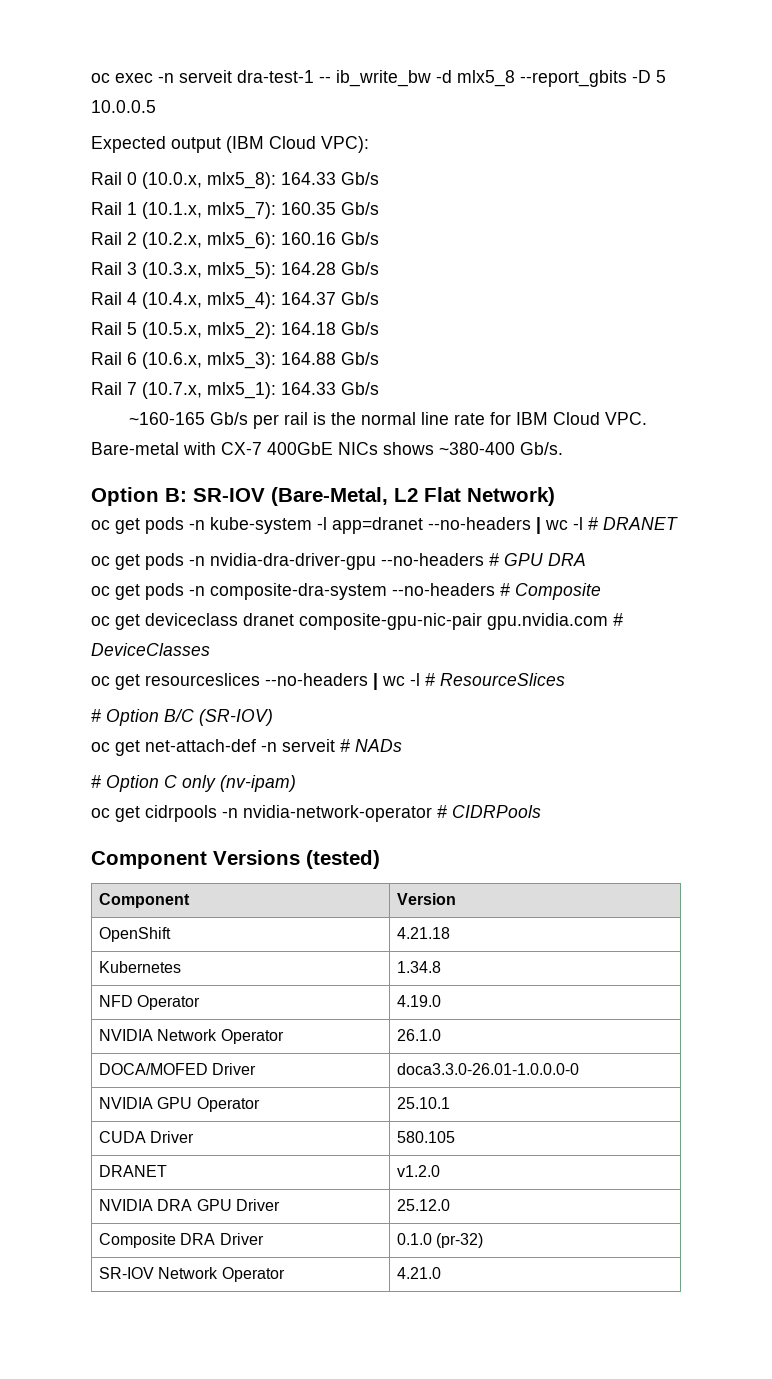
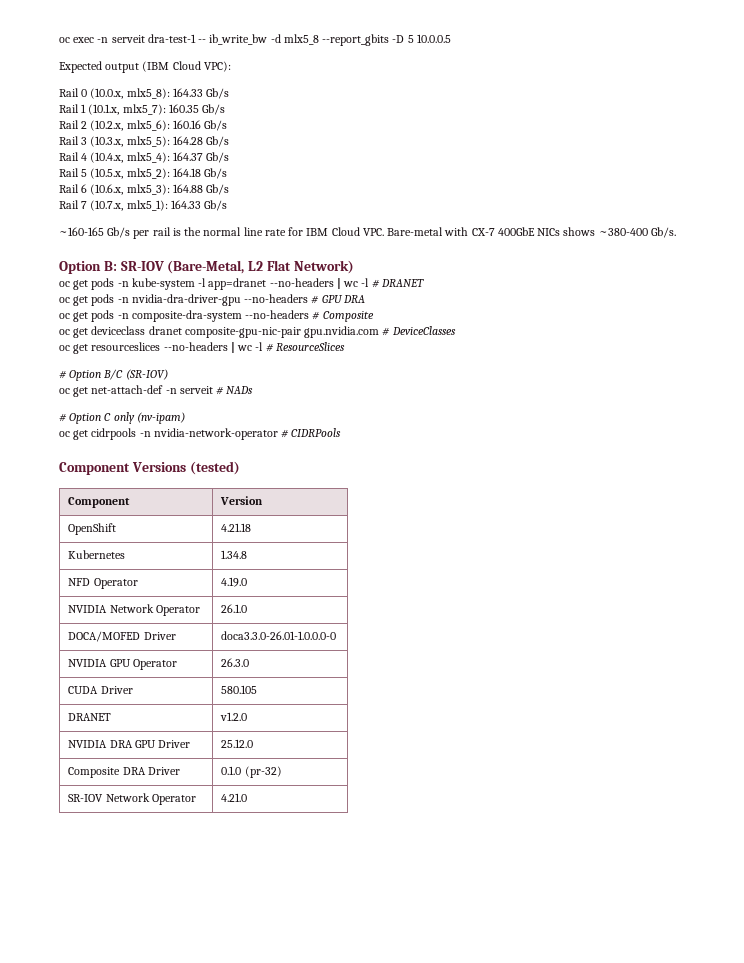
[396,1097,450,1109] 25.10.1 -> [221,658,250,667] 26.3.0

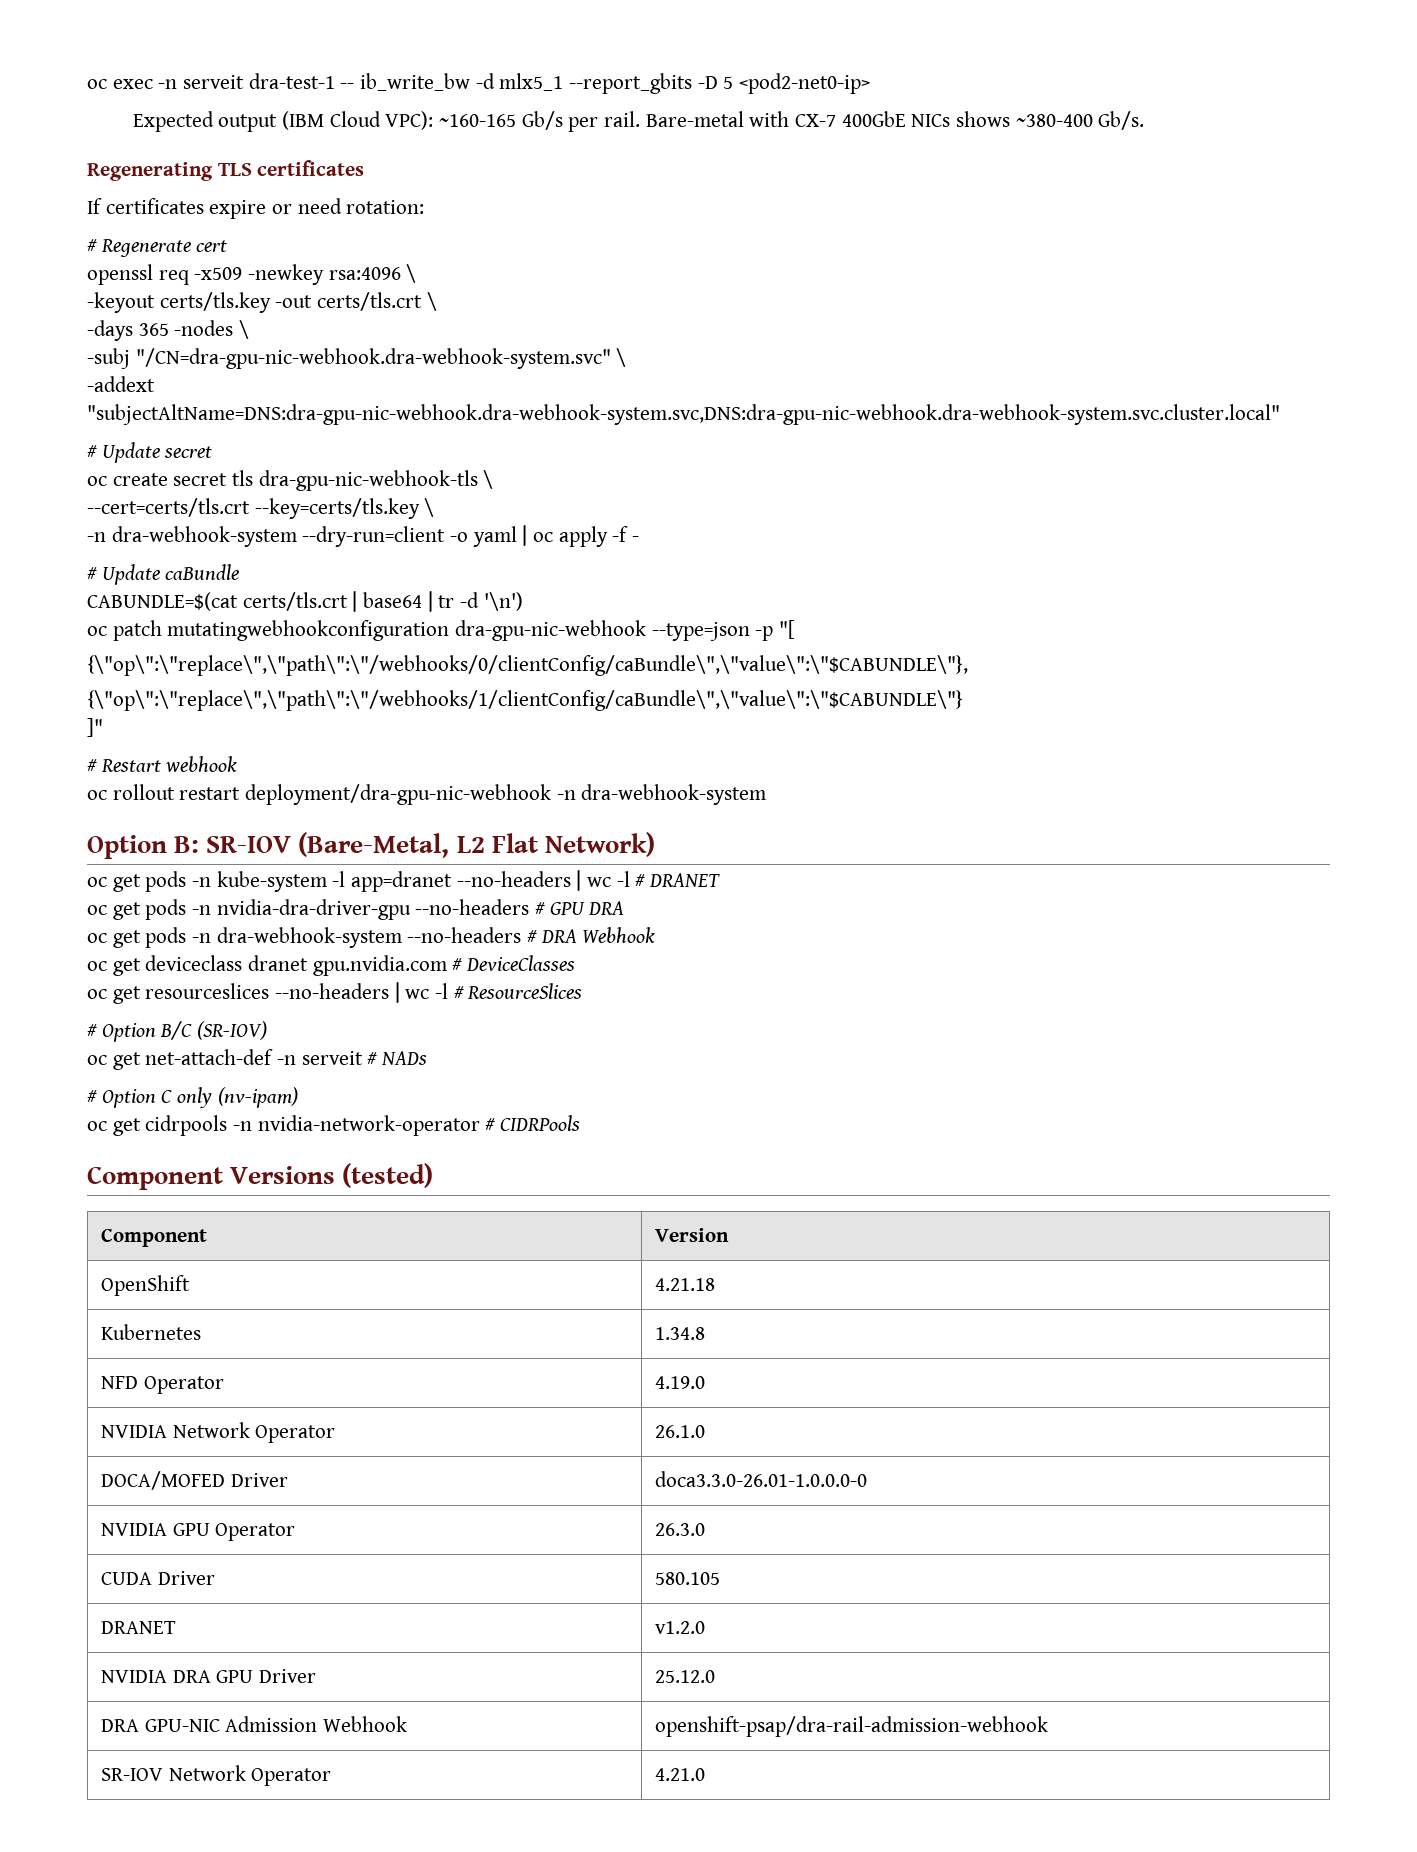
[283,34,319,45] mlx5_8 -> [499,73,564,91] mlx5_1
[416,34,451,43] 10.0.0.5 -> [739,73,871,94] <pod2-net0-ip>
[59,88,230,99] [59,104,226,115] [59,120,228,131] [59,136,230,147] [59,152,230,163] [59,168,228,179] [59,184,230,195] [59,200,228,211] [59,227,384,239] // Rail 0 (10.0.x, mlx5_8): 164.33 Gb/s // Rail 1 (10.1.x, mlx5_7): 160.35 Gb/s // Rail 2 (10.2.x, mlx5_6): 160.16 Gb/s // Rail 3 (10.3.x, mlx5_5): 164.28 Gb/s // Rail 4 (10.4.x, mlx5_4): 164.37 Gb/s // Rail 5 (10.5.x, mlx5_2): 164.18 Gb/s // Rail 6 (10.6.x, mlx5_3): 164.88 Gb/s // Rail 7 (10.7.x, mlx5_1): 164.33 Gb/s // ~160-165 Gb/s per rail is the normal line rate for IBM Cloud VPC. -> [439,111,641,132] ~160-165 Gb/s per rail.
(676, 232) none -> [87,160,365,181] [87,198,425,219] [87,239,228,257] [87,264,417,285] [87,292,437,313] [87,320,250,341] [87,348,627,369] [87,376,155,392] [87,404,1280,425] [87,442,213,463] [87,470,494,491] [87,498,435,519] [87,525,640,547] [87,564,240,585] [87,591,523,612] [87,620,796,641] [87,655,968,676] [87,690,963,711] [87,718,103,737] [87,756,238,772] [87,784,767,805] // Regenerating TLS certificates // If certificates expire or need rotation: // # Regenerate cert // openssl req -x509 -newkey rsa:4096 \ // -keyout certs/tls.key -out certs/tls.crt \ // -days 365 -nodes \ // -subj "/CN=dra-gpu-nic-webhook.dra-webhook-system.svc" \ // -addext "subjectAltName=DNS:dra-gpu-nic-webhook.dra-webhook-system.svc,DNS:dra-gpu-nic-webhook.dra-webhook-system.svc.cluster.local" // # Update secret // oc create secret tls dra-gpu-nic-webhook-tls \ // --cert=certs/tls.crt --key=certs/tls.key \ // -n dra-webhook-system --dry-run=client -o yaml | oc apply -f - // # Update caBundle // CABUNDLE=$(cat certs/tls.crt | base64 | tr -d '\n') // oc patch mutatingwebhookconfiguration dra-gpu-nic-webhook --type=json -p "[ // {\"op\":\"replace\",\"path\":\"/webhooks/0/clientConfig/caBundle\",\"value\":\"$CABUNDLE\"}, // {\"op\":\"replace\",\"path\":\"/webhooks/1/clientConfig/caBundle\",\"value\":\"$CABUNDLE\"} // ]" // # Restart webhook // oc rollout restart deployment/dra-gpu-nic-webhook -n dra-webhook-system
[131,310,374,322] composite-dra-system --no-headers # Composite -> [216,927,656,948] dra-webhook-system --no-headers # DRA Webhook
[184,327,301,338] composite-gpu-nic-pair -> (309, 963) none
[68,767,180,778] [221,766,282,778] Composite DRA Driver | 0.1.0 (pr-32) -> [101,1716,408,1732] [655,1716,1049,1737] DRA GPU-NIC Admission Webhook | openshift-psap/dra-rail-admission-webhook

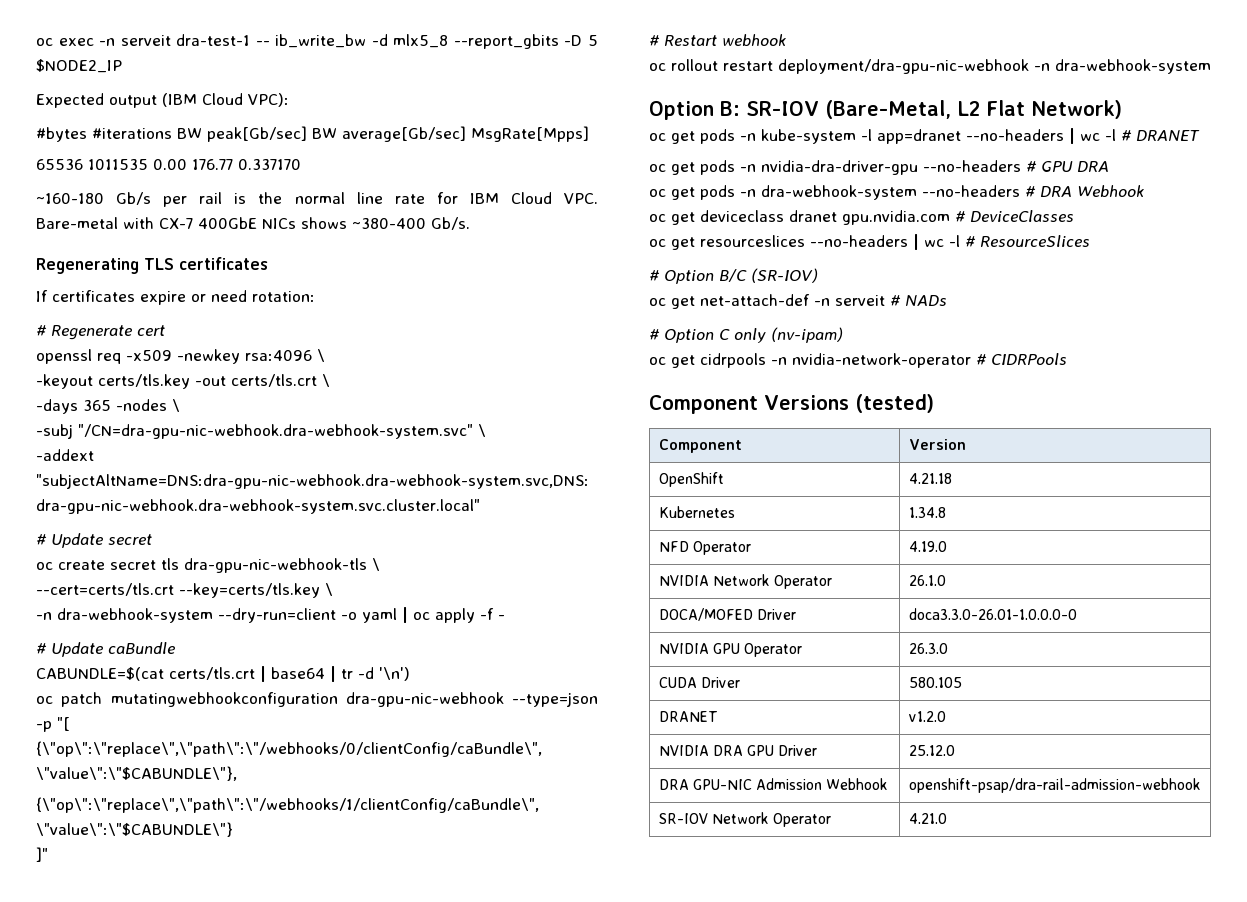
[499,73,564,91] mlx5_1 -> [393,34,449,48] mlx5_8
[739,73,871,94] <pod2-net0-ip> -> [36,59,122,73] $NODE2_IP
[439,111,641,132] ~160-165 Gb/s per rail. -> [36,126,589,142] [36,159,301,170] [36,192,598,207] // #bytes #iterations BW peak[Gb/sec] BW average[Gb/sec] MsgRate[Mpps] // 65536 1011535 0.00 176.77 0.337170 // ~160-180 Gb/s per rail is the normal line rate for IBM Cloud VPC.

